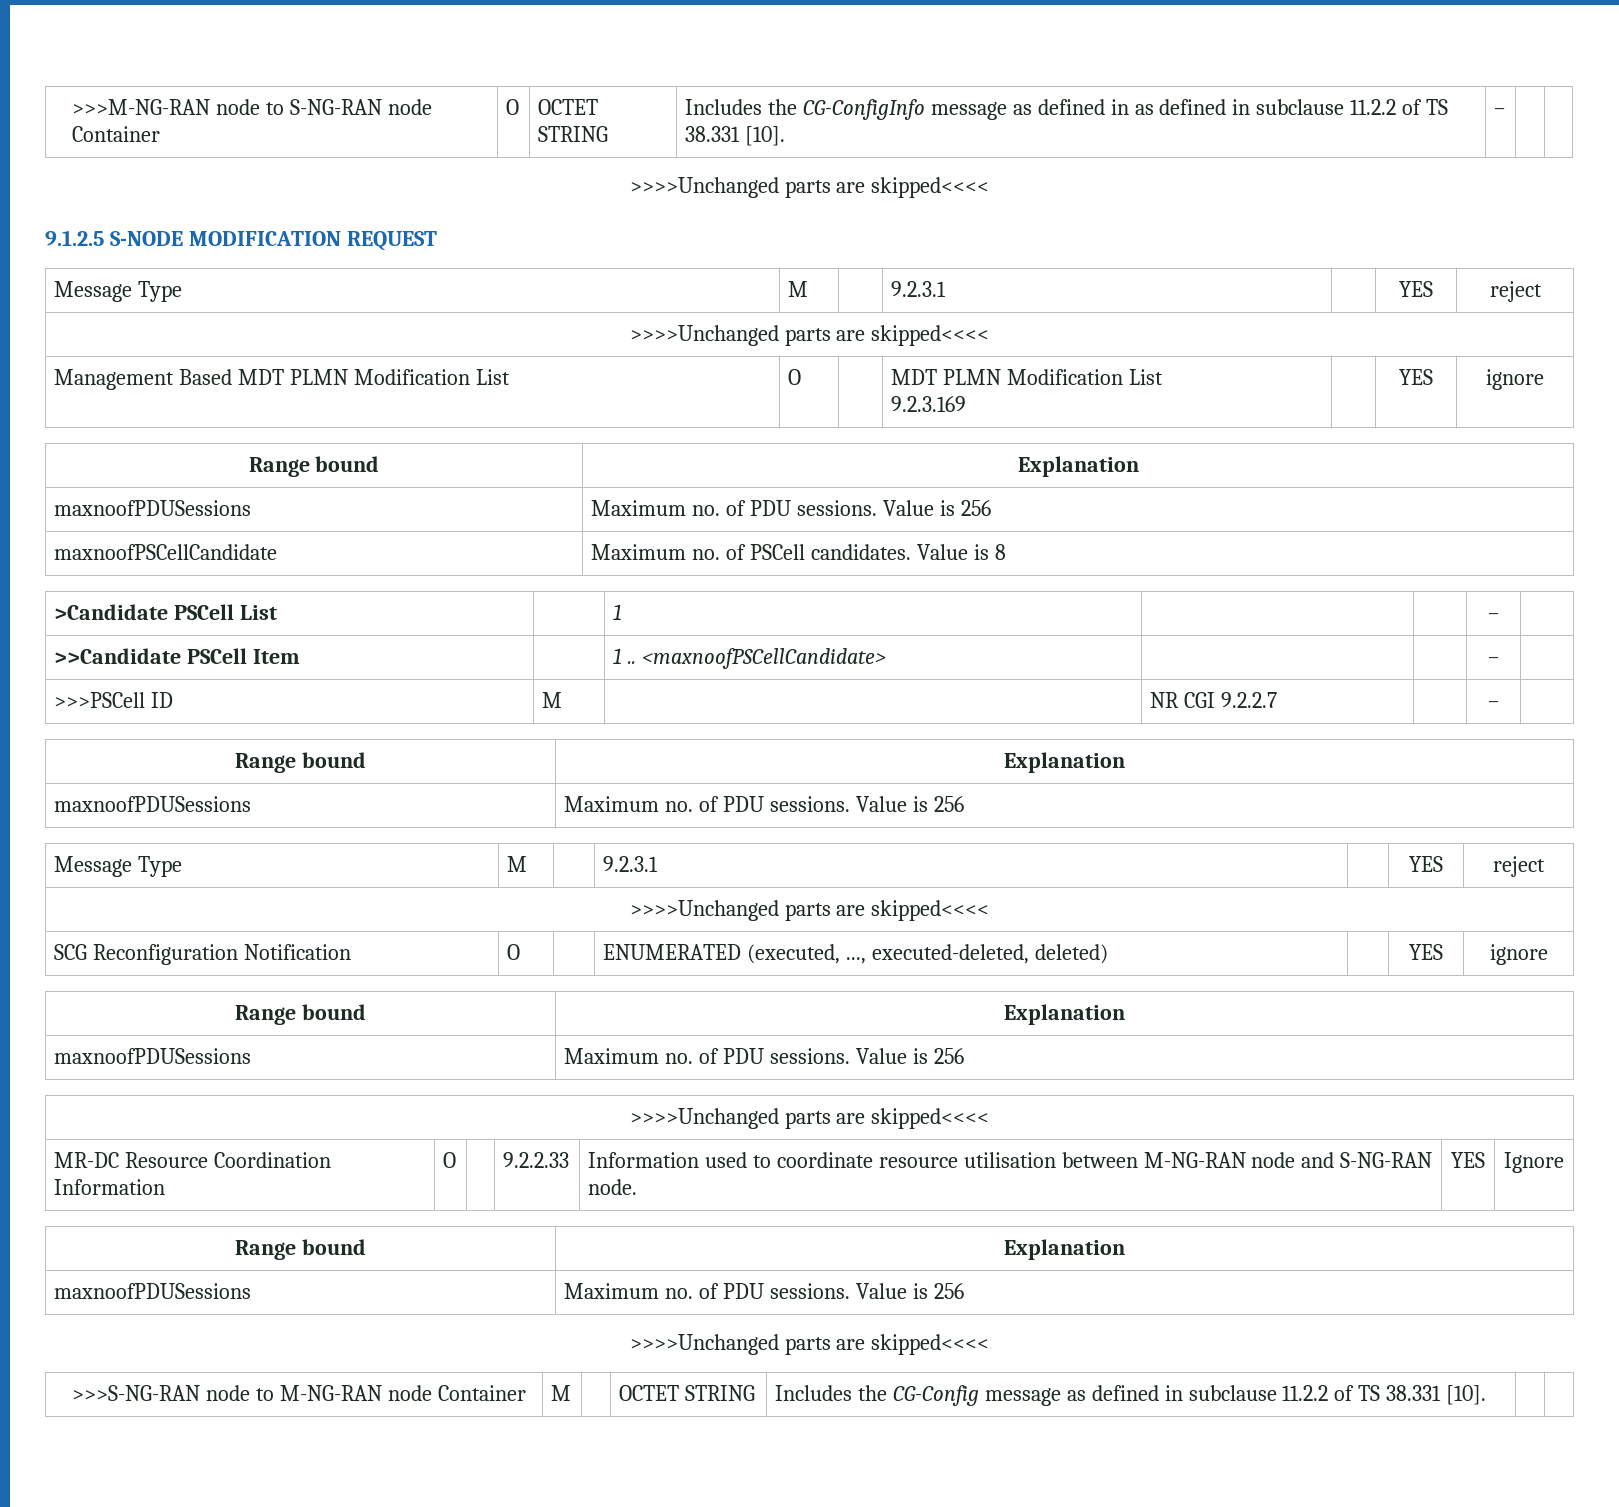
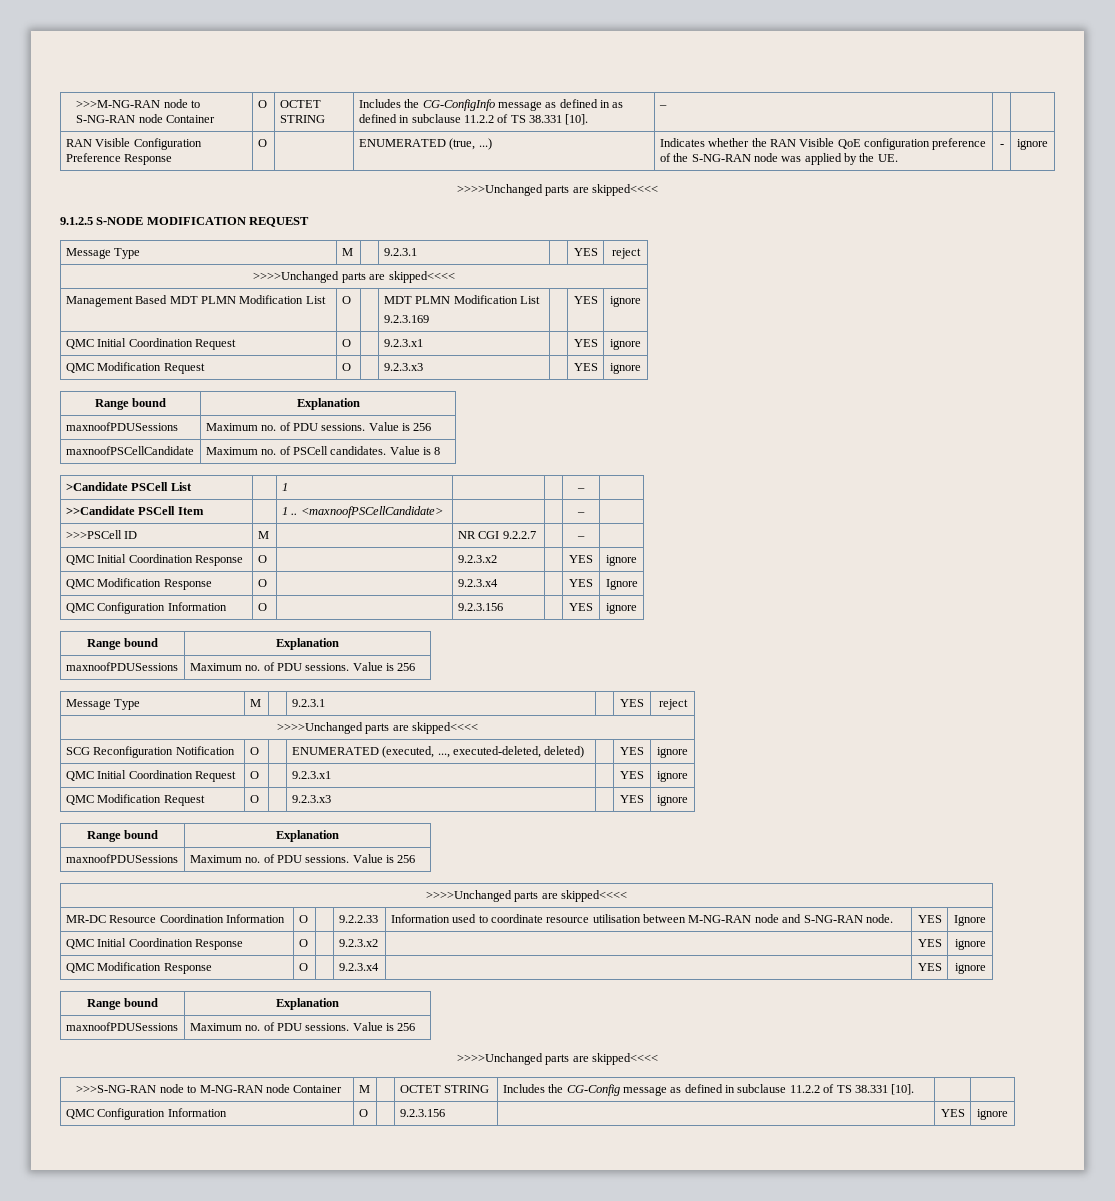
(1505, 111) none -> [65,138,202,150] [65,153,173,165] [257,139,267,147] [358,138,492,150] [659,138,987,150] [659,153,898,165] [999,144,1004,147] [1017,139,1048,150] // RAN Visible Configuration Preference Response | O | | ENUMERATED (true, ...) | Indicates whether the RAN Visible QoE configuration preference of the S-NG-RAN node was applied by the UE. | - | ignore
(1544, 379) none -> [65,338,236,350] [341,339,351,347] [383,339,423,347] [573,339,598,347] [610,339,641,350] [65,362,205,374] [341,363,351,371] [383,363,423,371] [573,363,598,371] [610,363,641,374] // QMC Initial Coordination Request | O | | 9.2.3.x1 | | YES | ignore // QMC Modification Request | O | | 9.2.3.x3 | | YES | ignore
(1499, 704) none -> [65,554,243,566] [257,555,267,563] [457,555,497,563] [569,555,593,563] [606,555,637,566] [65,578,212,590] [257,579,267,587] [457,579,498,587] [569,579,593,587] [605,579,638,590] [65,602,227,614] [257,603,267,611] [457,603,503,611] [569,603,593,611] [606,603,637,614] // QMC Initial Coordination Response | O | | 9.2.3.x2 | | YES | ignore // QMC Modification Response | O | | 9.2.3.x4 | | YES | Ignore // QMC Configuration Information | O | | 9.2.3.156 | | YES | ignore
(1548, 954) none -> [65,770,236,782] [249,771,259,779] [291,771,331,779] [620,771,644,779] [657,771,688,782] [65,794,205,806] [249,795,259,803] [291,795,331,803] [620,795,644,803] [657,795,688,806] // QMC Initial Coordination Request | O | | 9.2.3.x1 | | YES | ignore // QMC Modification Request | O | | 9.2.3.x3 | | YES | ignore
(1564, 1162) none -> [65,938,243,950] [298,939,308,947] [338,939,378,947] [917,939,942,947] [954,939,986,950] [65,962,212,974] [298,963,308,971] [338,963,379,971] [917,963,942,971] [954,963,986,974] // QMC Initial Coordination Response | O | | 9.2.3.x2 | | YES | ignore // QMC Modification Response | O | | 9.2.3.x4 | | YES | ignore
(1487, 1395) none -> [65,1108,227,1120] [358,1109,368,1117] [399,1109,445,1117] [940,1109,965,1117] [977,1109,1008,1120] // QMC Configuration Information | O | | 9.2.3.156 | | YES | ignore

